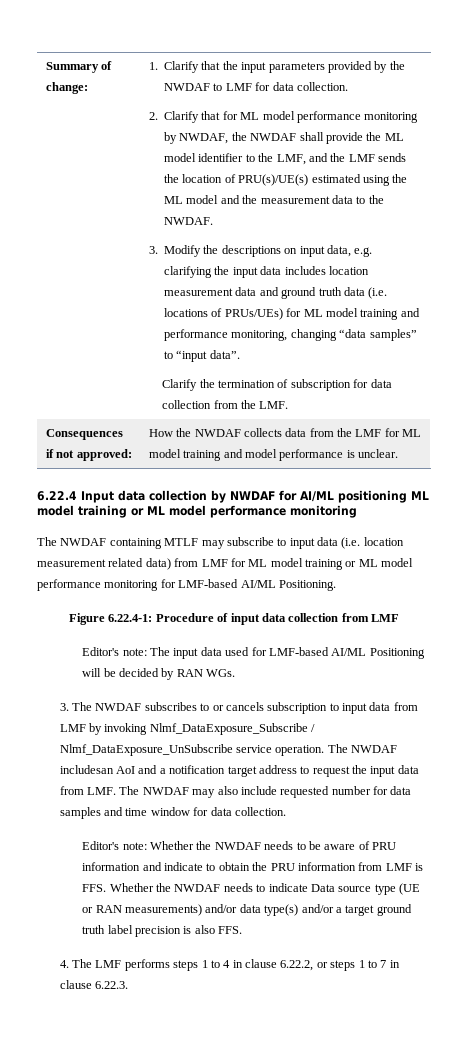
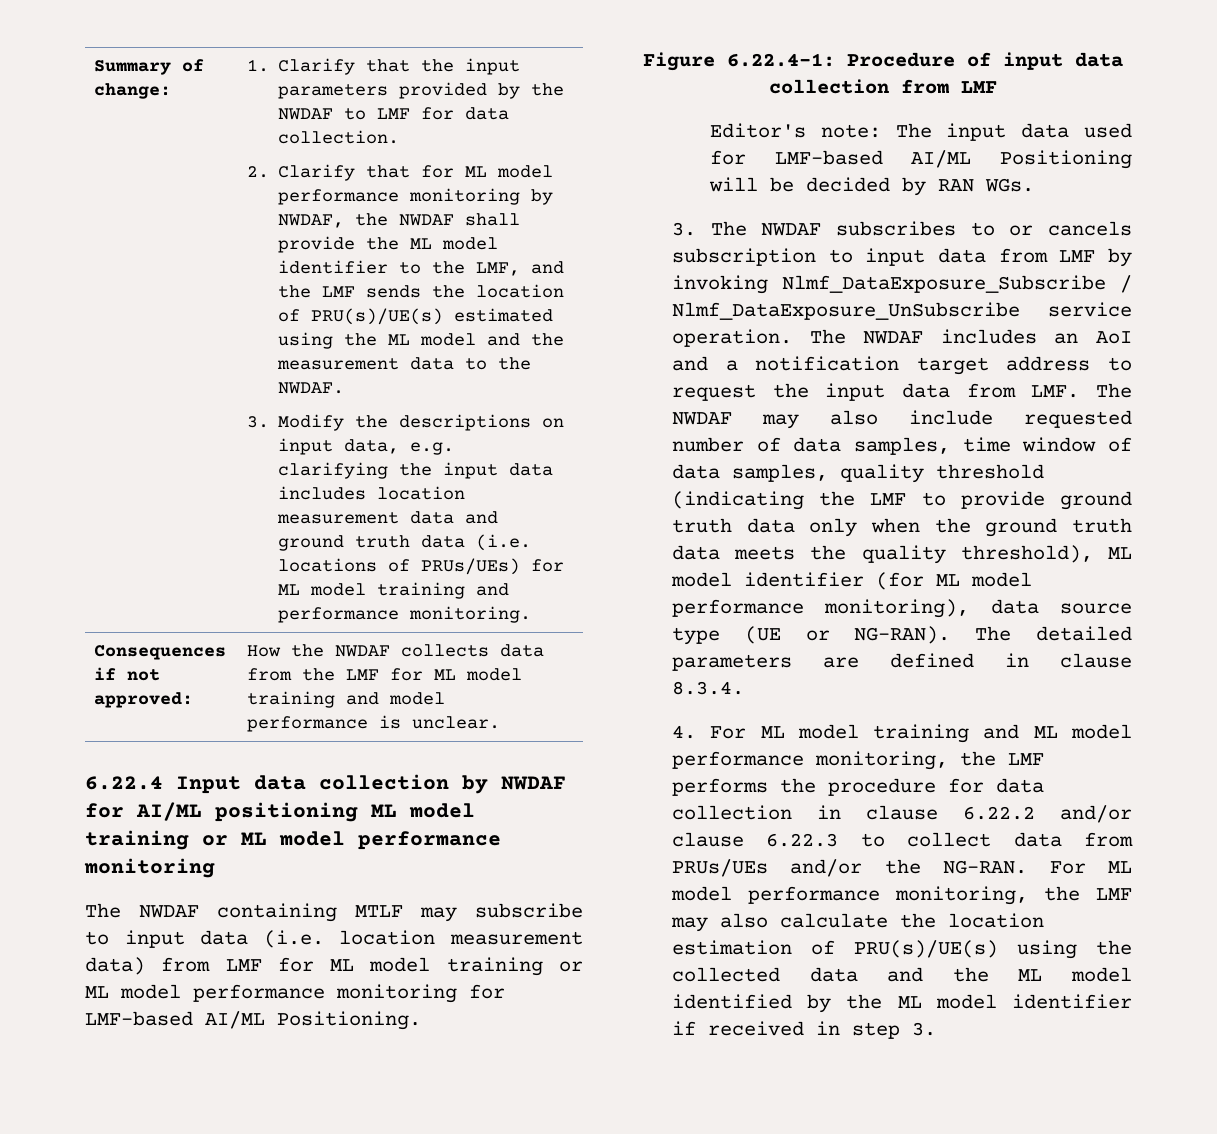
[231,329,417,341] [163,350,240,362] [162,379,392,391] [162,400,289,409] monitoring, changing “data samples” to “input data”. // Clarify the termination of subscription for data collection from the LMF. -> [409,606,532,623] monitoring.
[108,558,144,567] related -> (583, 938) none
[59,765,114,774] includesan -> [940,329,1079,344] includes an
[373,786,412,795] [59,807,286,819] [82,841,397,850] [82,862,424,871] [82,883,421,895] [82,904,412,916] [82,925,243,937] [59,959,400,971] [59,980,129,989] for data samples and time window for data collection. // Editor's note: Whether the NWDAF needs to be aware of PRU information and indicate to obtain the PRU information from LMF is FFS. Whether the NWDAF needs to indicate Data source type (UE or RAN measurements) and/or data type(s) and/or a target ground truth label precision is also FFS. // 4. The LMF performs steps 1 to 4 in clause 6.22.2, or steps 1 to 7 in clause 6.22.3. -> [756,437,1132,455] [672,464,1045,483] [672,491,1132,510] [672,518,1132,537] [672,545,1132,564] [671,572,1033,590] [672,599,1132,618] [672,626,1132,645] [672,653,1132,671] [672,681,745,695] [672,724,1132,743] [672,751,1045,770] [672,778,1045,796] [672,805,1132,823] [672,832,1133,847] [672,859,1132,877] [671,886,1132,905] [671,913,1045,932] [672,940,1132,959] [672,967,1132,982] [672,994,1132,1013] [672,1021,937,1039] of data samples, time window of data samples, quality threshold (indicating the LMF to provide ground truth data only when the ground truth data meets the quality threshold), ML model identifier (for ML model performance monitoring), data source type (UE or NG-RAN). The detailed parameters are defined in clause 8.3.4. // 4. For ML model training and ML model performance monitoring, the LMF performs the procedure for data collection in clause 6.22.2 and/or clause 6.22.3 to collect data from PRUs/UEs and/or the NG-RAN. For ML model performance monitoring, the LMF may also calculate the location estimation of PRU(s)/UE(s) using the collected data and the ML model identified by the ML model identifier if received in step 3.

